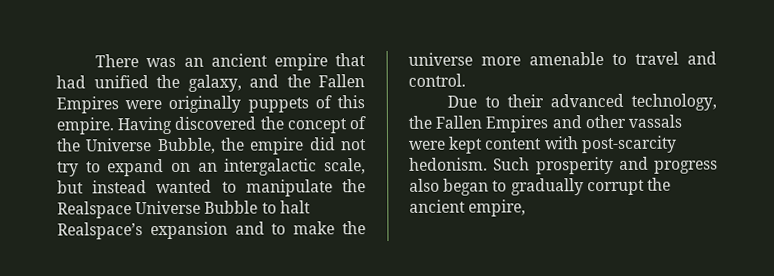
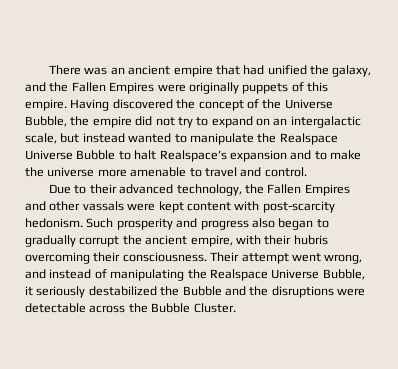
(527, 208) none -> [235,235,328,245] [25,252,363,264] [25,269,365,281] [25,286,365,298] [25,303,236,313] with their hubris overcoming their consciousness. Their attempt went wrong, and instead of manipulating the Realspace Universe Bubble, it seriously destabilized the Bubble and the disruptions were detectable across the Bubble Cluster.

